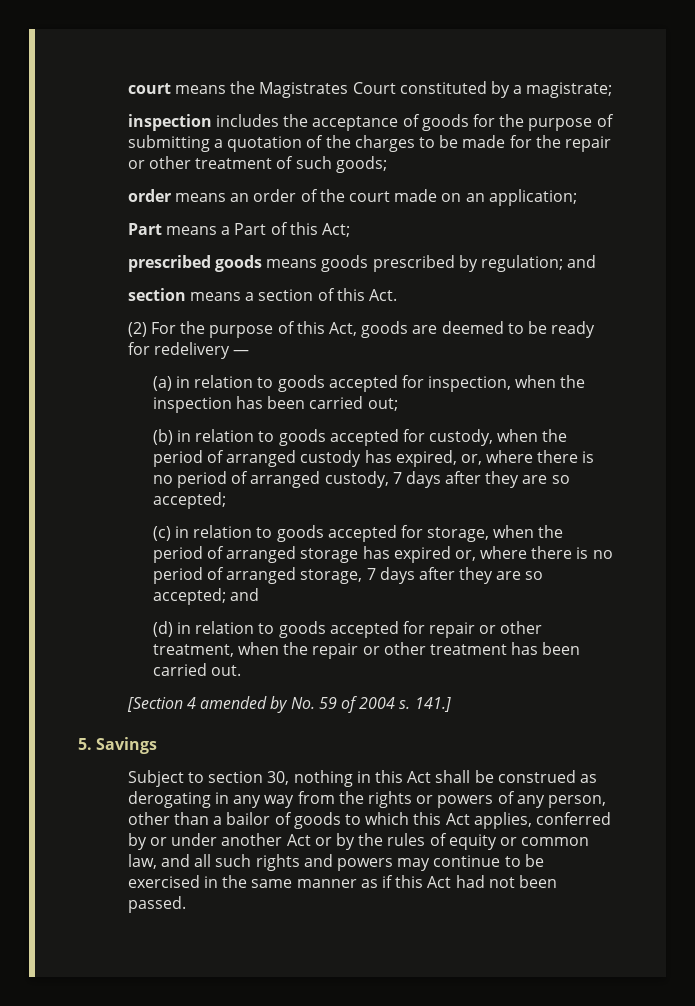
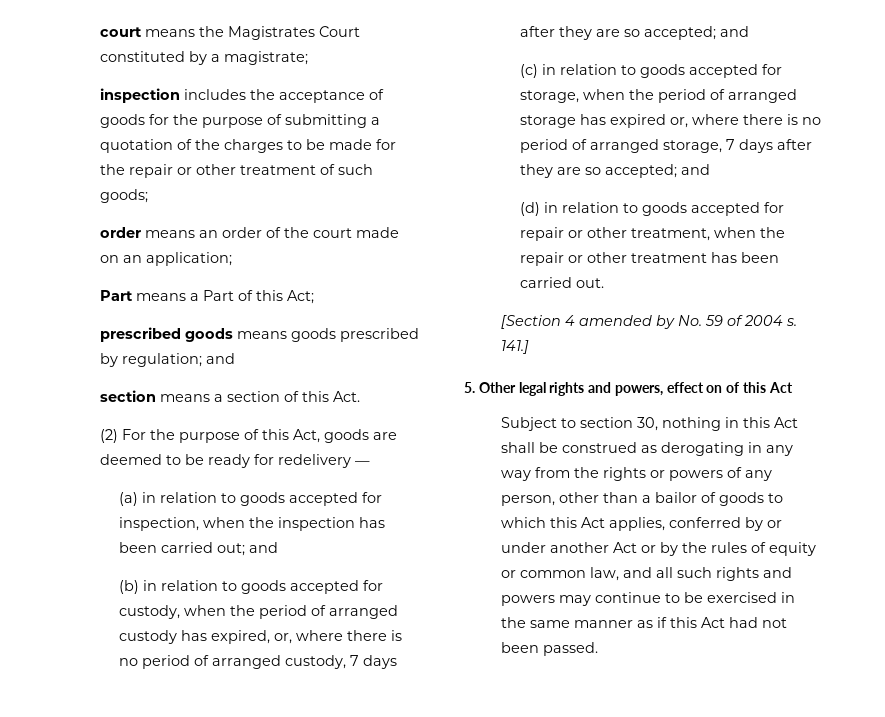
(398, 404) none -> [248,542,278,553] and
(226, 500) none -> [719,26,749,37] and
[96,737,158,754] Savings -> [478,382,793,396] Other legal rights and powers, effect on of this Act

